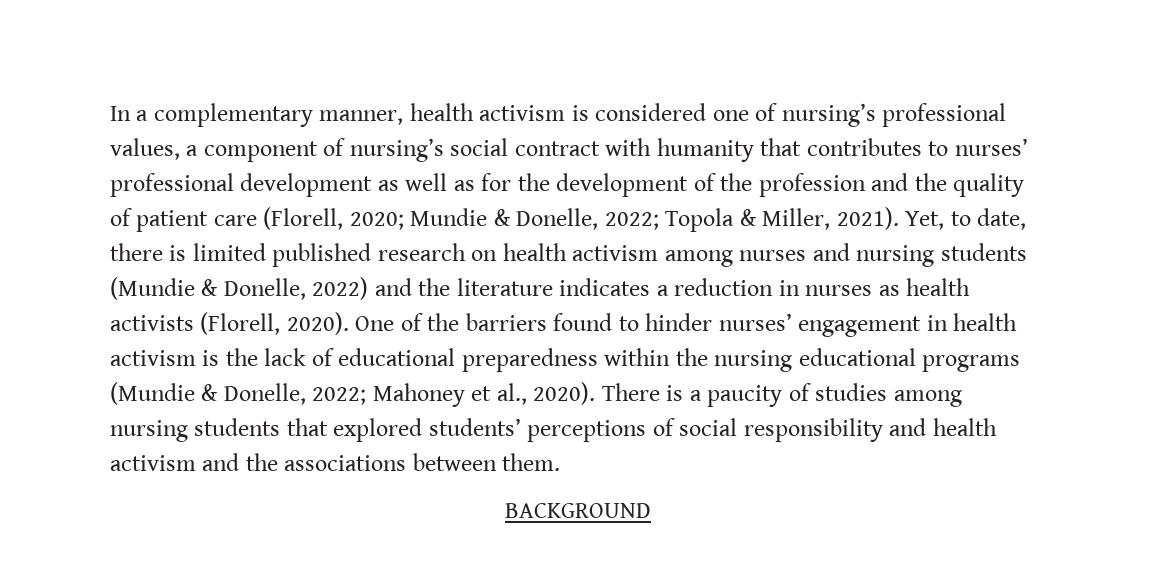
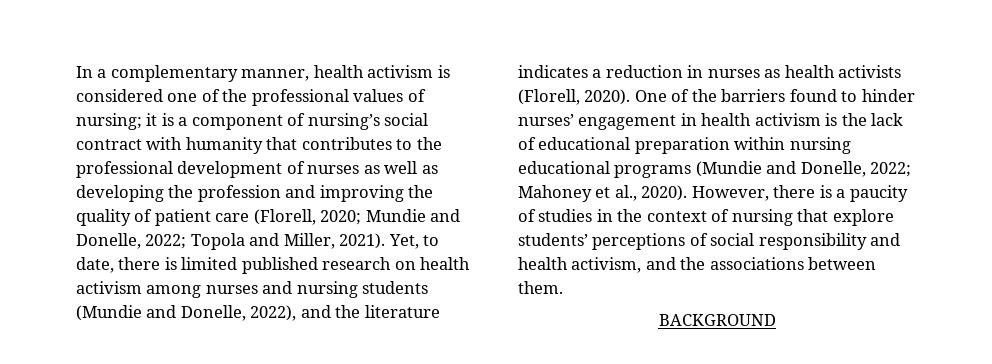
[781,103,1007,127] [110,138,180,160] nursing’s professional values, -> [222,89,426,106] [76,113,174,130] the professional values of nursing; it is
[954,138,1028,156] nurses’ -> [416,137,442,150] the
(373, 185) none -> [286,161,360,174] of nurses
[481,173,716,197] for the development of -> [76,185,164,202] developing
(909, 182) none -> [319,185,404,202] improving
[493,209,511,226] & -> [430,209,461,222] and
[739,209,757,226] & -> [249,233,280,246] and
[201,277,369,300] & Donelle, 2022) -> [146,305,297,321] and Donelle, 2022),
[461,348,708,372] preparedness within the -> [634,137,786,154] preparation within
[201,384,219,401] & -> [766,161,797,174] and
[601,383,660,401] There -> [691,185,816,201] However, there
[893,390,962,407] [110,418,423,442] among nursing students that explored -> [596,209,894,226] in the context of nursing that explore
[110,455,196,471] activism -> [571,257,642,273] activism,

